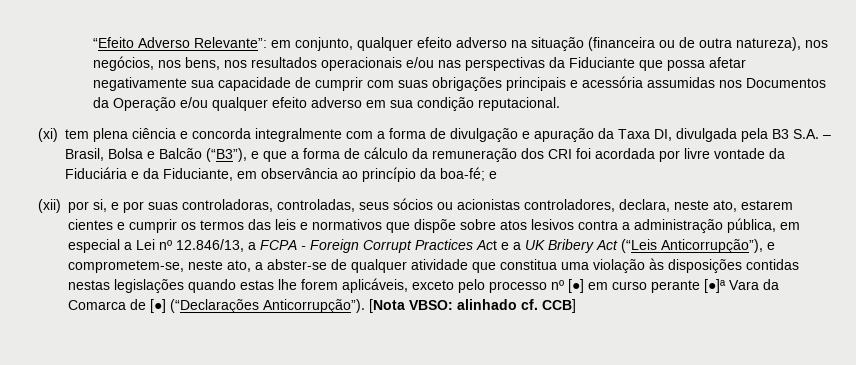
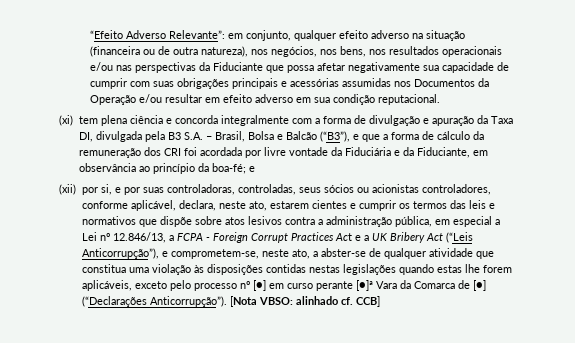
[581,76,643,88] acessória -> [290,78,340,87] acessórias
[211,97,268,111] qualquer -> [165,94,221,103] resultar em
(615, 205) none -> [81,200,176,211] conforme aplicável,

